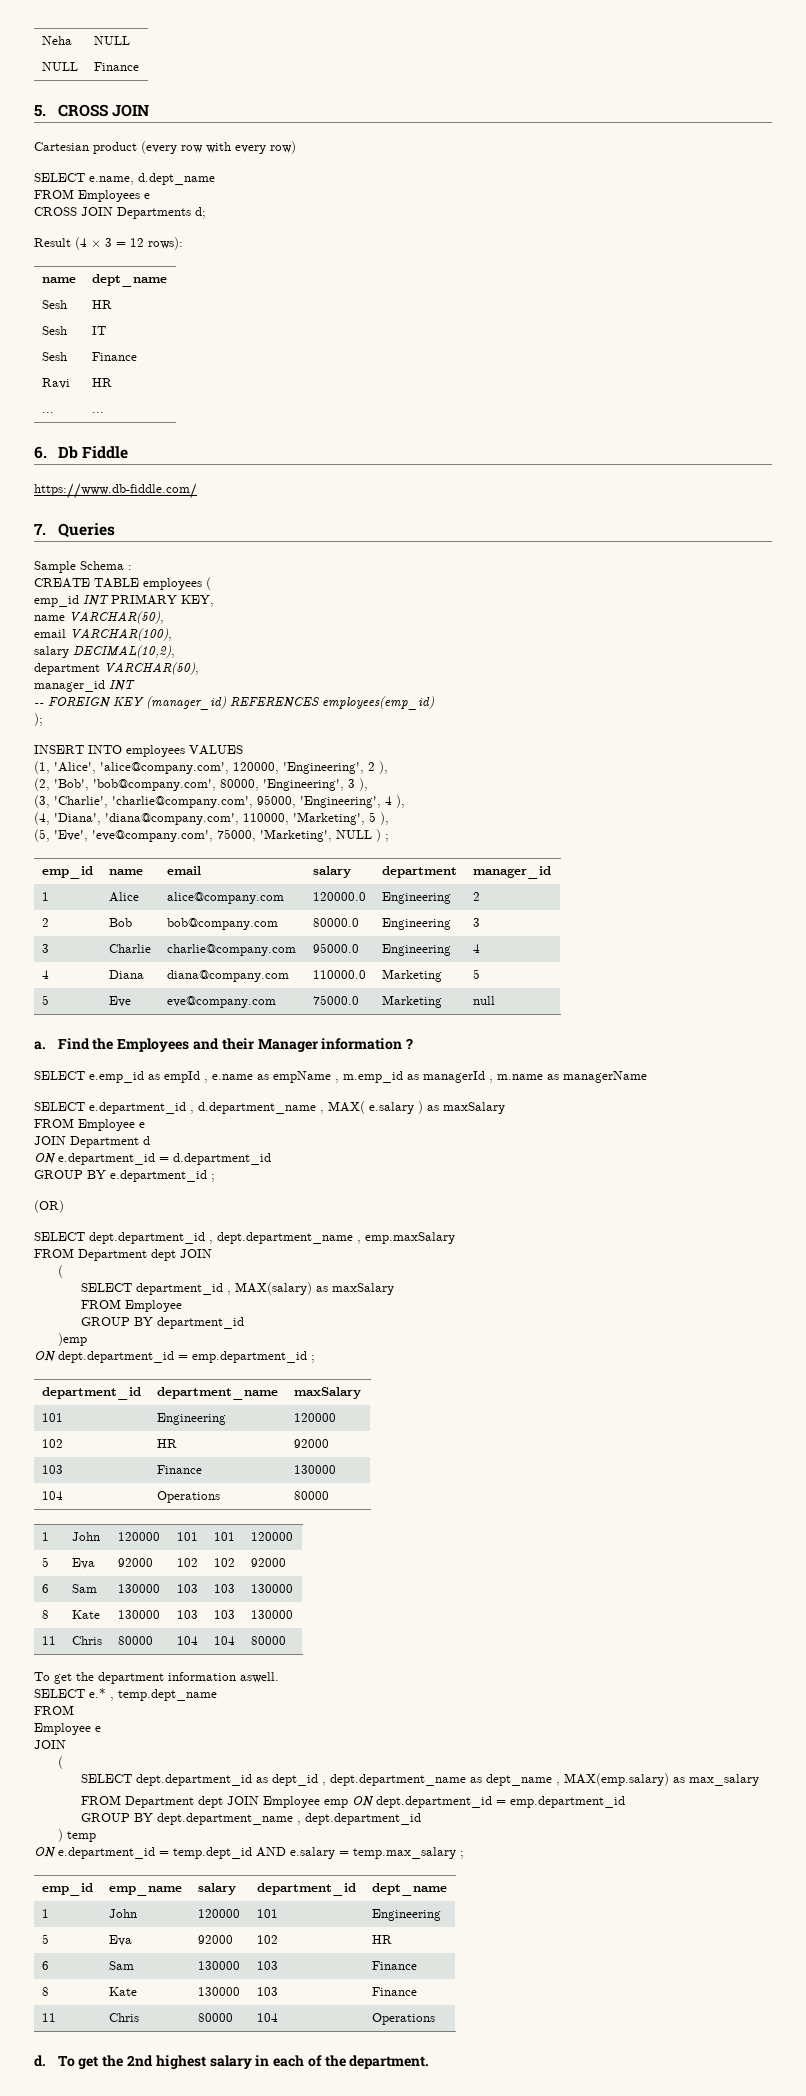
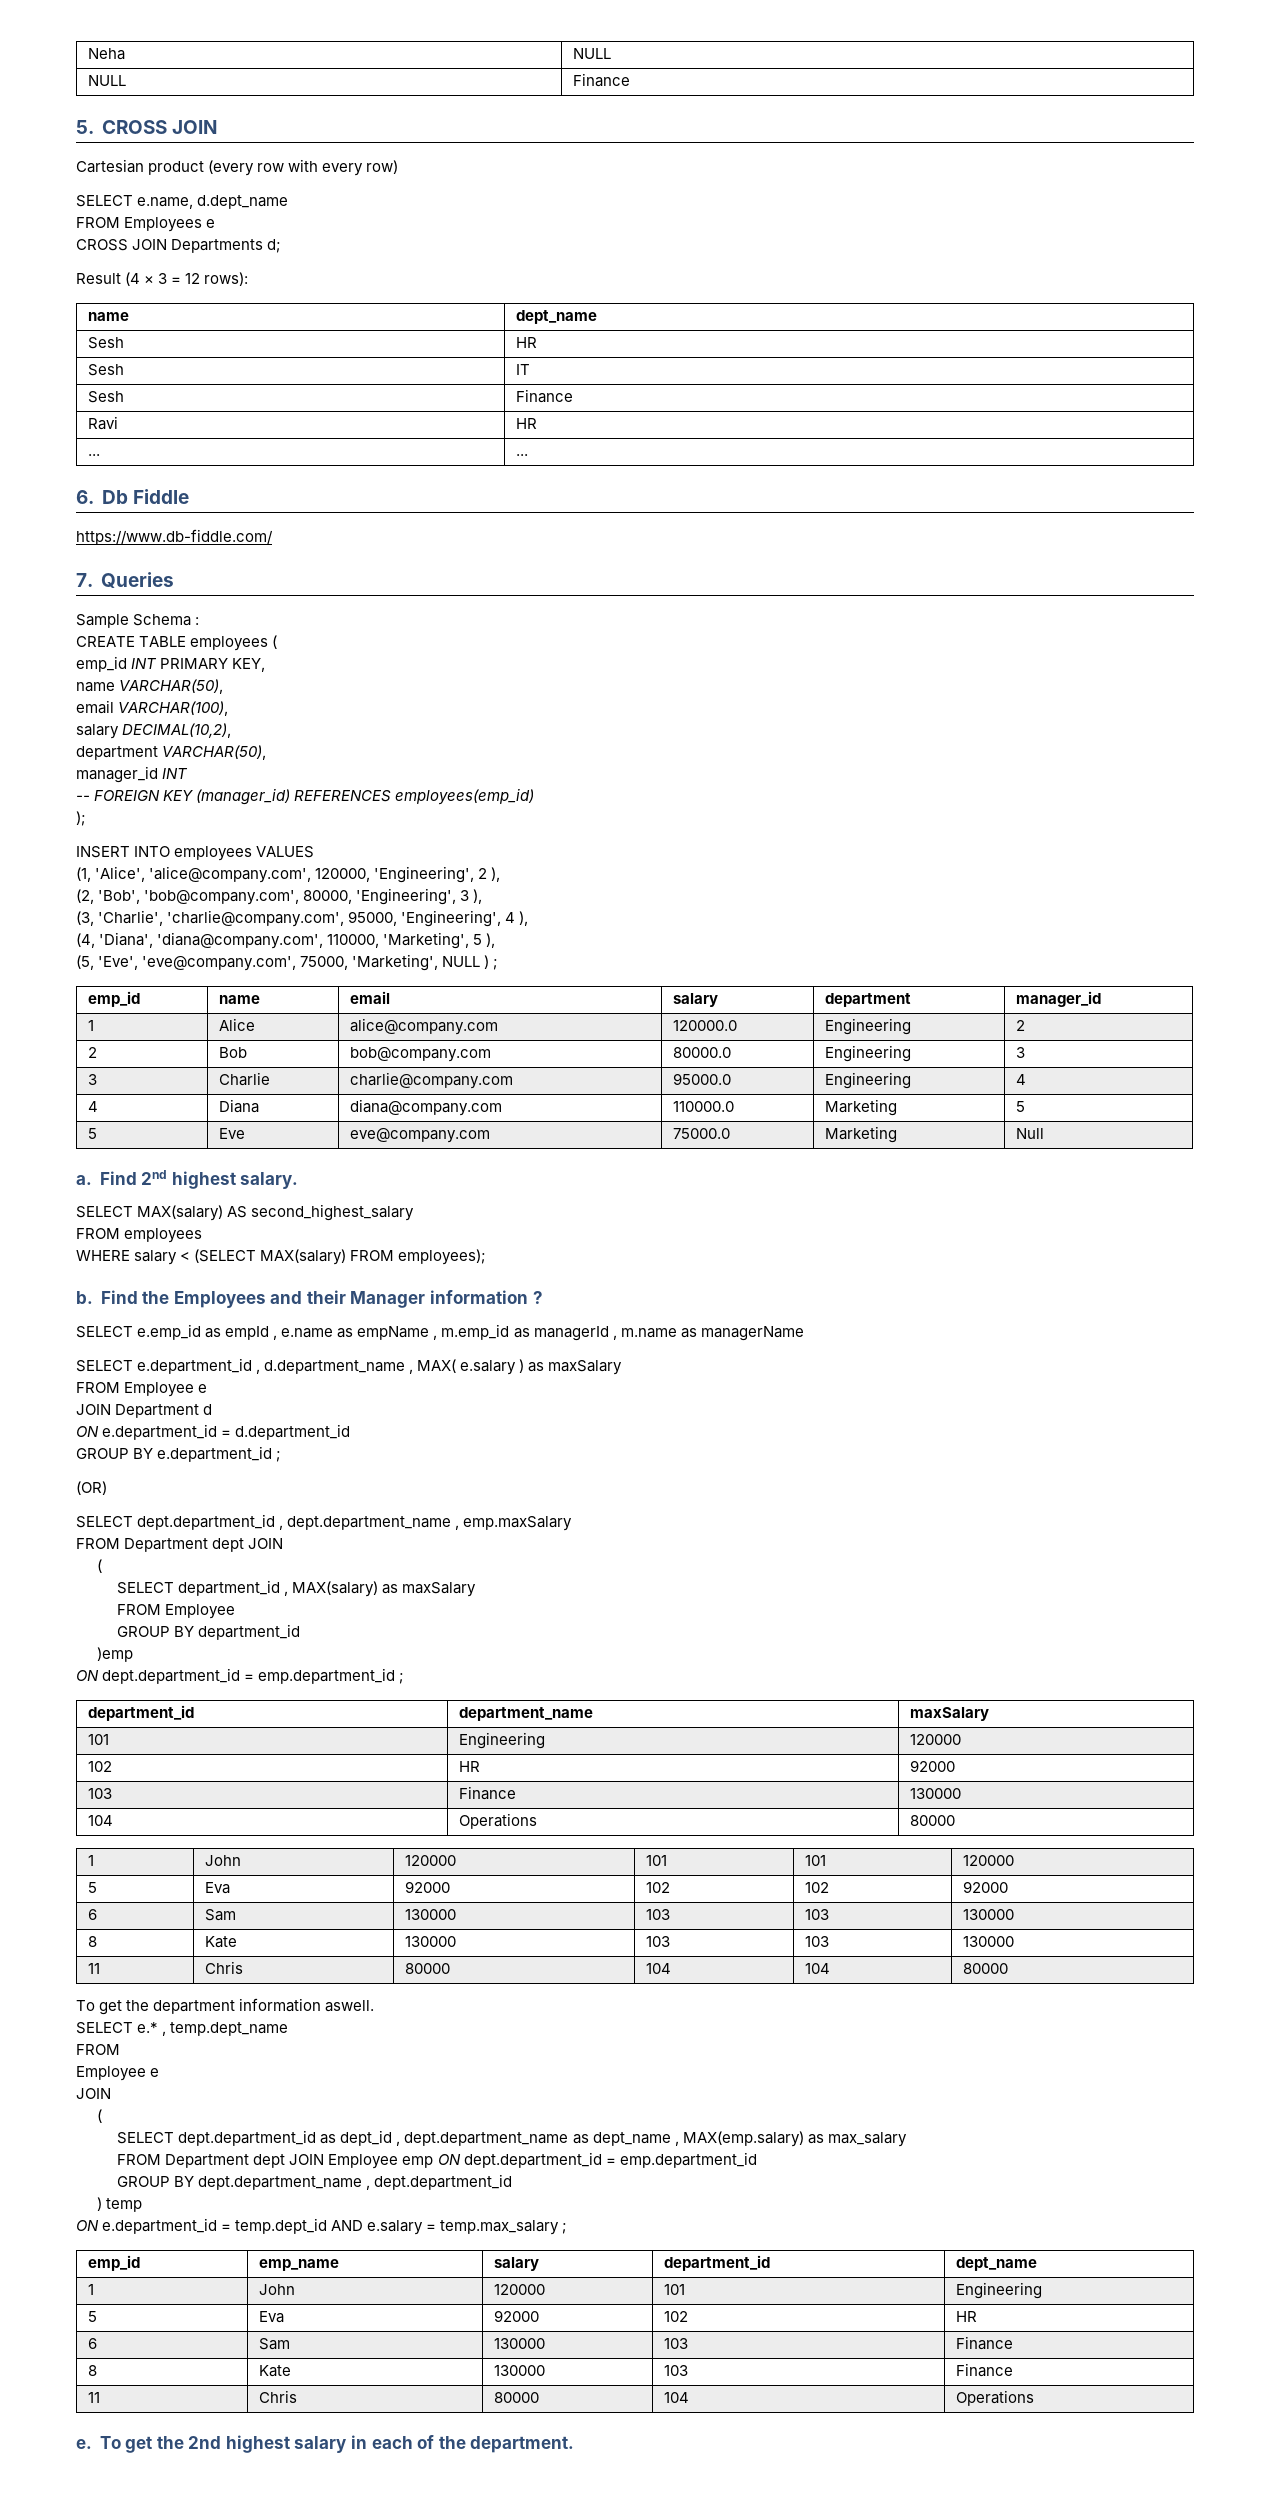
[472,996,495,1005] [34,1041,46,1050] null // a. -> [1015,1128,1044,1139] [76,1170,299,1189] [76,1204,415,1221] [76,1228,203,1243] [76,1249,487,1265] [76,1291,93,1304] Null // a. Find 2nd highest salary. // SELECT MAX(salary) AS second_highest_salary // FROM employees // WHERE salary < (SELECT MAX(salary) FROM employees); // b.
[34,2055,46,2067] d. -> [76,2439,92,2449] e.

